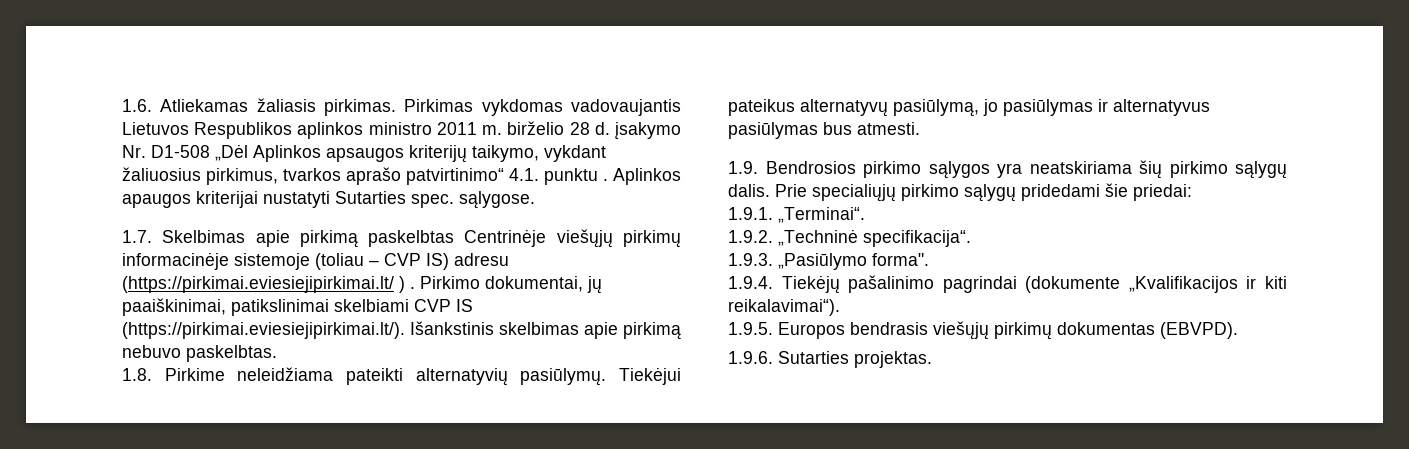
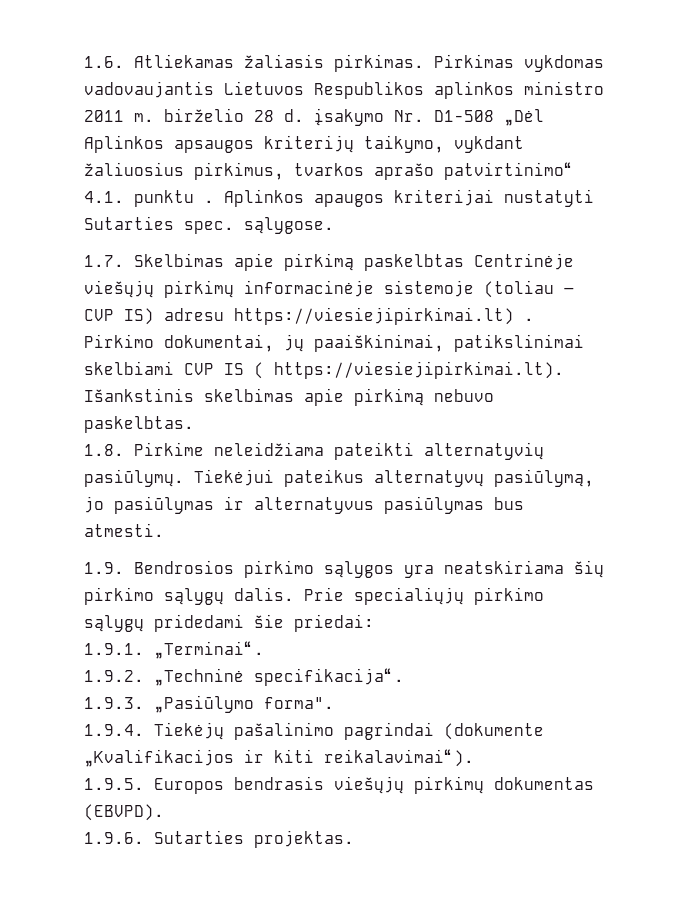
[122,276,405,293] (https://pirkimai.eviesiejipirkimai.lt/ ) -> [234,307,514,325] https://viesiejipirkimai.lt)
[122,322,405,339] (https://pirkimai.eviesiejipirkimai.lt/). -> [254,361,564,379] ( https://viesiejipirkimai.lt).

